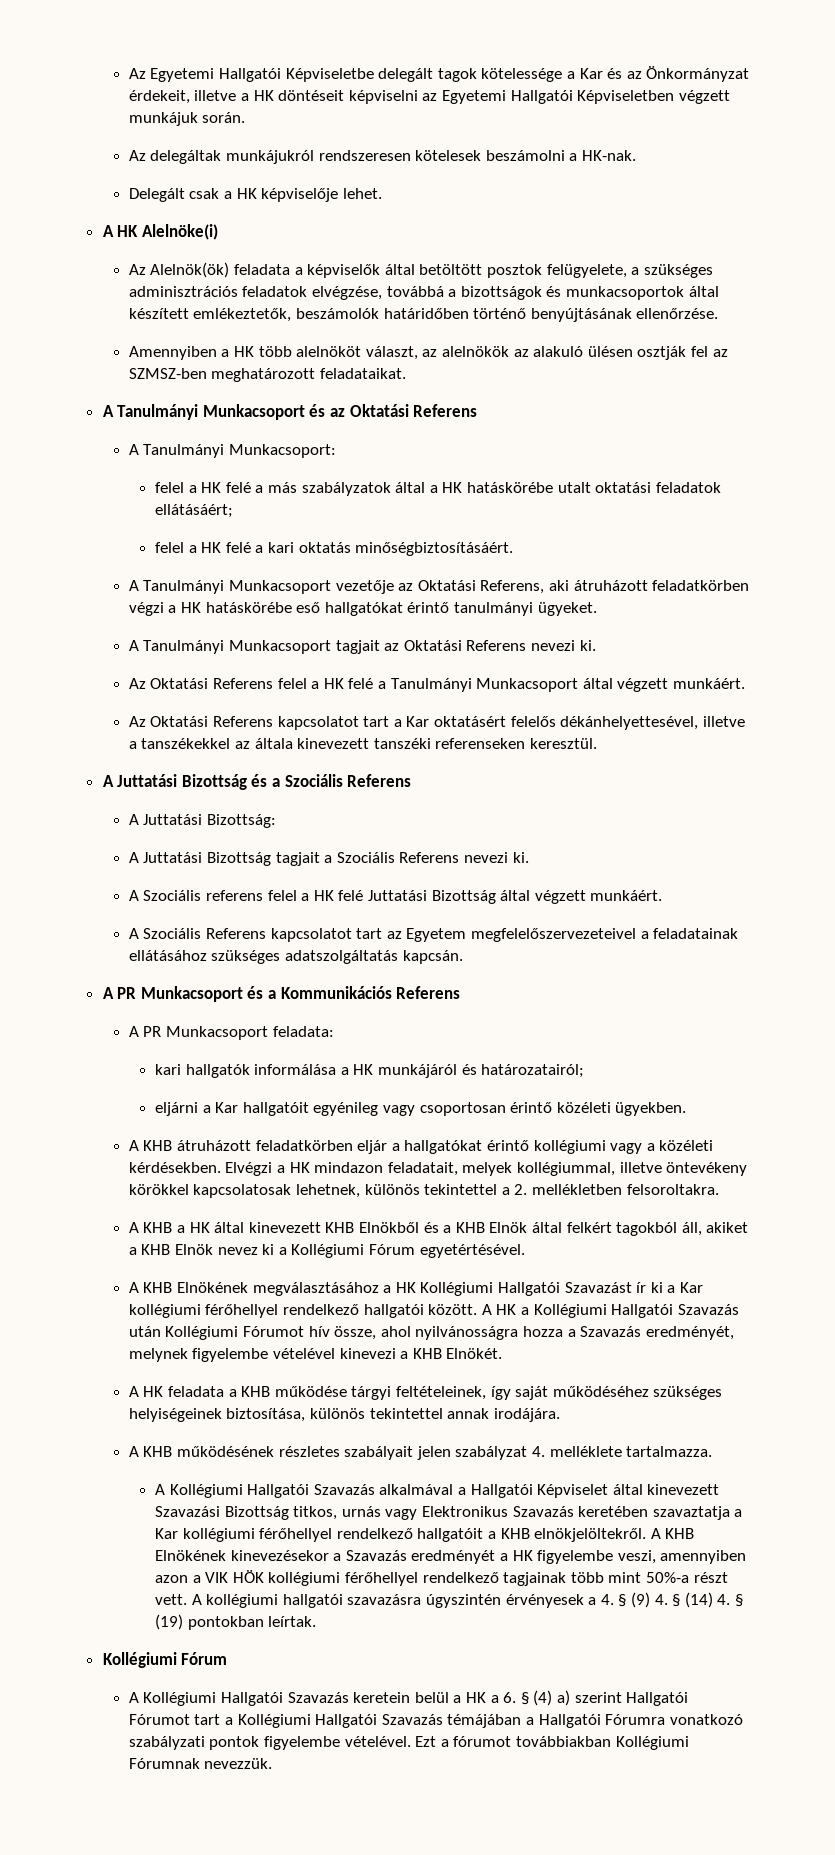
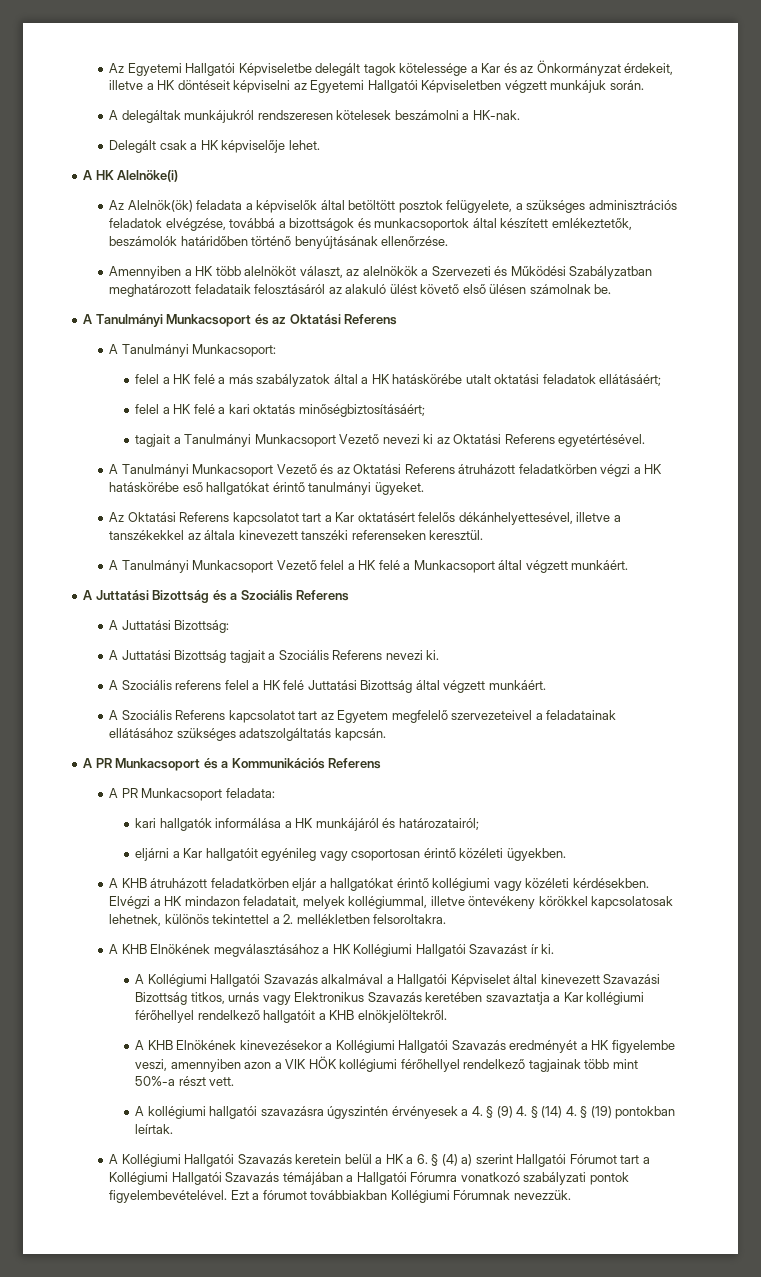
[128,150,146,161] Az -> [109,110,119,120] A
[513,346,728,360] [128,368,407,382] az alakuló ülésen osztják fel az SZMSZ-ben meghatározott feladataikat. -> [421,266,653,279] [109,284,612,297] a Szervezeti és Működési Szabályzatban meghatározott feladataik felosztásáról az alakuló ülést követő első ülésen számolnak be.
[355,542,514,556] [128,580,570,594] minőségbiztosításáért. // A Tanulmányi Munkacsoport vezetője az Oktatási Referens, aki -> [298,404,425,417] [135,434,646,447] [109,464,455,477] minőségbiztosításáért; // tagjait a Tanulmányi Munkacsoport Vezető nevezi ki az Oktatási Referens egyetértésével. // A Tanulmányi Munkacsoport Vezető és az Oktatási Referens
[128,640,596,654] [128,678,745,692] // A Tanulmányi Munkacsoport tagjait az Oktatási Referens nevezi ki. // Az Oktatási Referens felel a HK felé a Tanulmányi Munkacsoport által végzett munkáért. -> (424, 488) none
(598, 743) none -> [109,560,629,573] // A Tanulmányi Munkacsoport Vezető felel a HK felé a Munkacsoport által végzett munkáért.
[471,928,637,942] megfelelőszervezeteivel -> [391,710,533,723] megfelelő szervezeteivel
[646,1143,655,1151] a -> (522, 886) none
[128,1222,749,1236] [128,1244,525,1258] // A KHB a HK által kinevezett KHB Elnökből és a KHB Elnök által felkért tagokból áll, akiket a KHB Elnök nevez ki a Kollégiumi Fórum egyetértésével. -> (447, 919) none
[650,1282,703,1293] [128,1304,739,1318] [128,1326,734,1340] [128,1348,503,1362] [128,1386,723,1400] [128,1408,560,1422] [128,1446,713,1460] ki a Kar kollégiumi férőhellyel rendelkező hallgatói között. A HK a Kollégiumi Hallgatói Szavazás után Kollégiumi Fórumot hív össze, ahol nyilvánosságra hozza a Szavazás eredményét, melynek figyelembe vételével kinevezi a KHB Elnökét. // A HK feladata a KHB működése tárgyi feltételeinek, így saját működéséhez szükséges helyiségeinek biztosítása, különös tekintettel annak irodájára. // A KHB működésének részletes szabályait jelen szabályzat 4. melléklete tartalmazza. -> [541,944,555,954] ki.
(647, 1535) none -> (447, 1016) //
(342, 1557) none -> [335,1040,449,1053] Kollégiumi Hallgatói
(188, 1599) none -> (235, 1081) //
[102,1652,228,1668] // Kollégiumi Fórum -> (174, 1129) none
[264,1736,411,1750] figyelembe vételével. -> [109,1190,228,1203] figyelembevételével.

